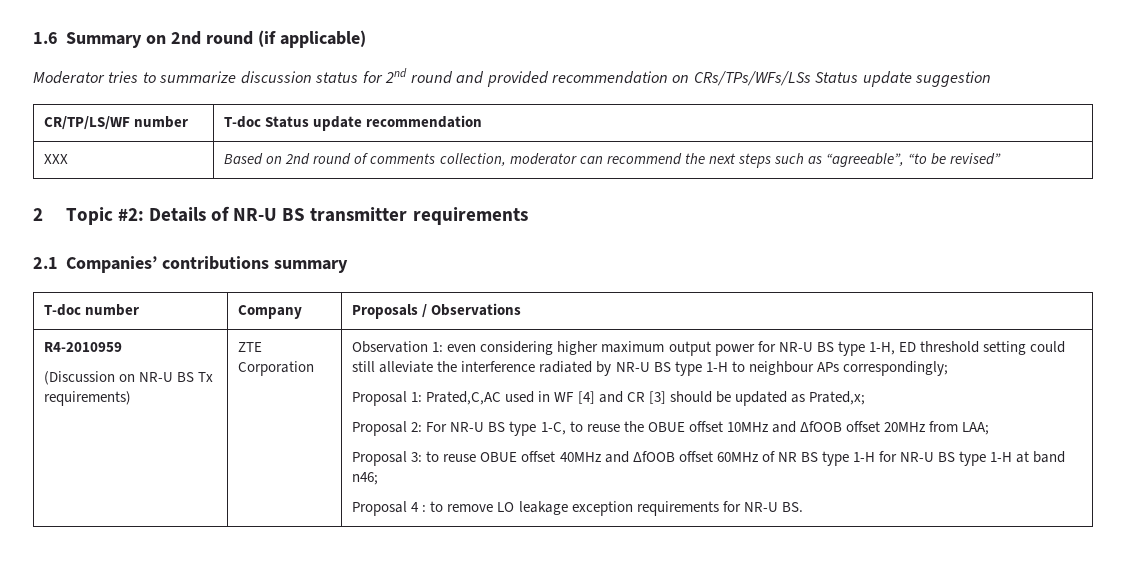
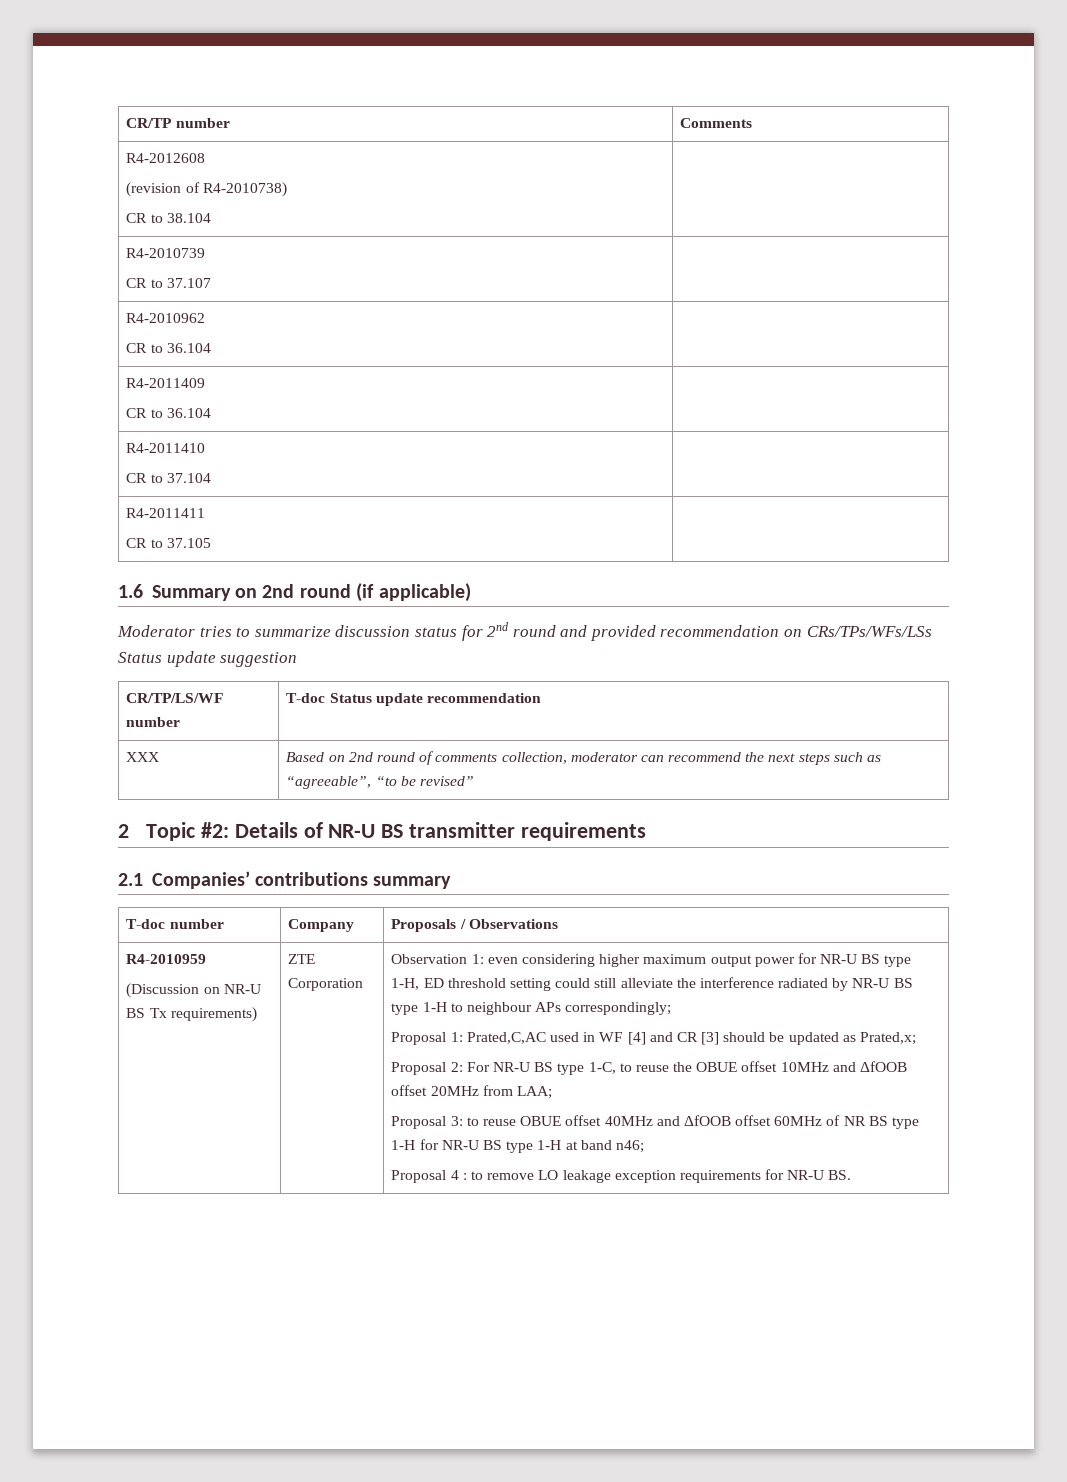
(33, 38) none -> [126,118,230,128] [680,118,753,128] [126,153,206,163] [126,182,287,197] [126,213,211,223] [126,248,206,258] [126,278,211,288] [126,313,206,323] [126,343,211,353] [126,378,206,388] [126,408,211,418] [126,443,206,453] [126,473,211,483] [126,508,206,518] [126,538,211,548] CR/TP number | Comments // R4-2012608 // (revision of R4-2010738) // CR to 38.104 | // R4-2010739 // CR to 37.107 | // R4-2010962 // CR to 36.104 | // R4-2011409 // CR to 36.104 | // R4-2011410 // CR to 37.104 | // R4-2011411 // CR to 37.105 | //

